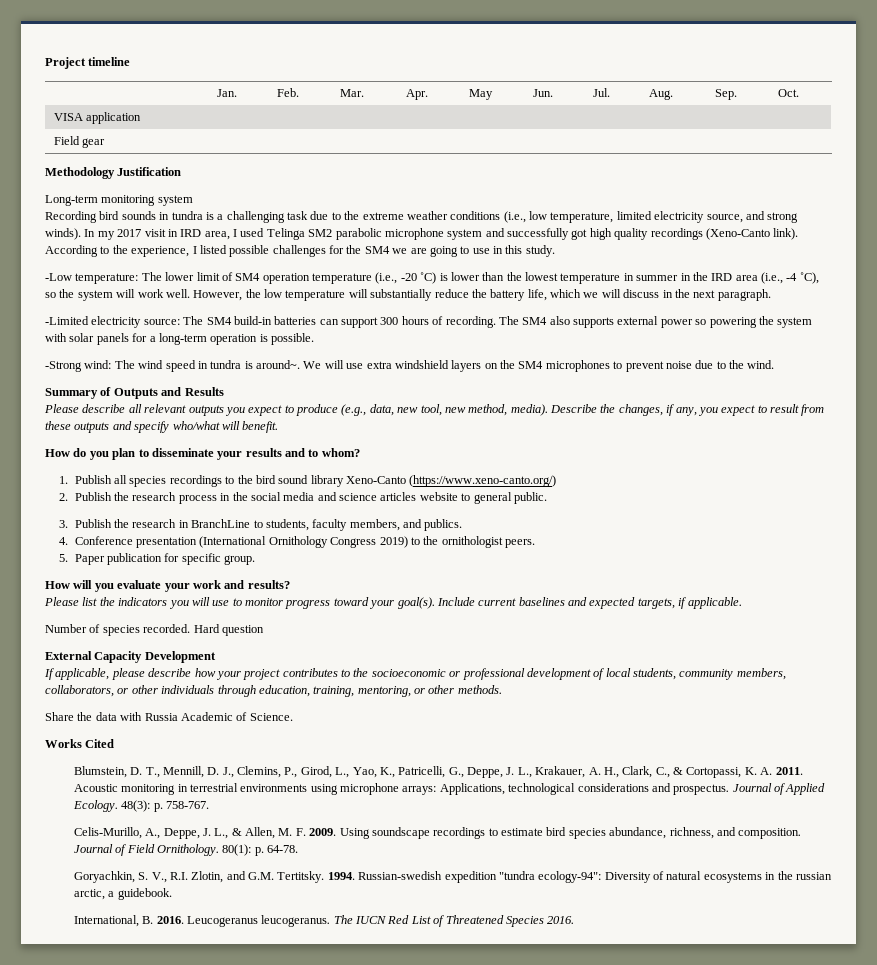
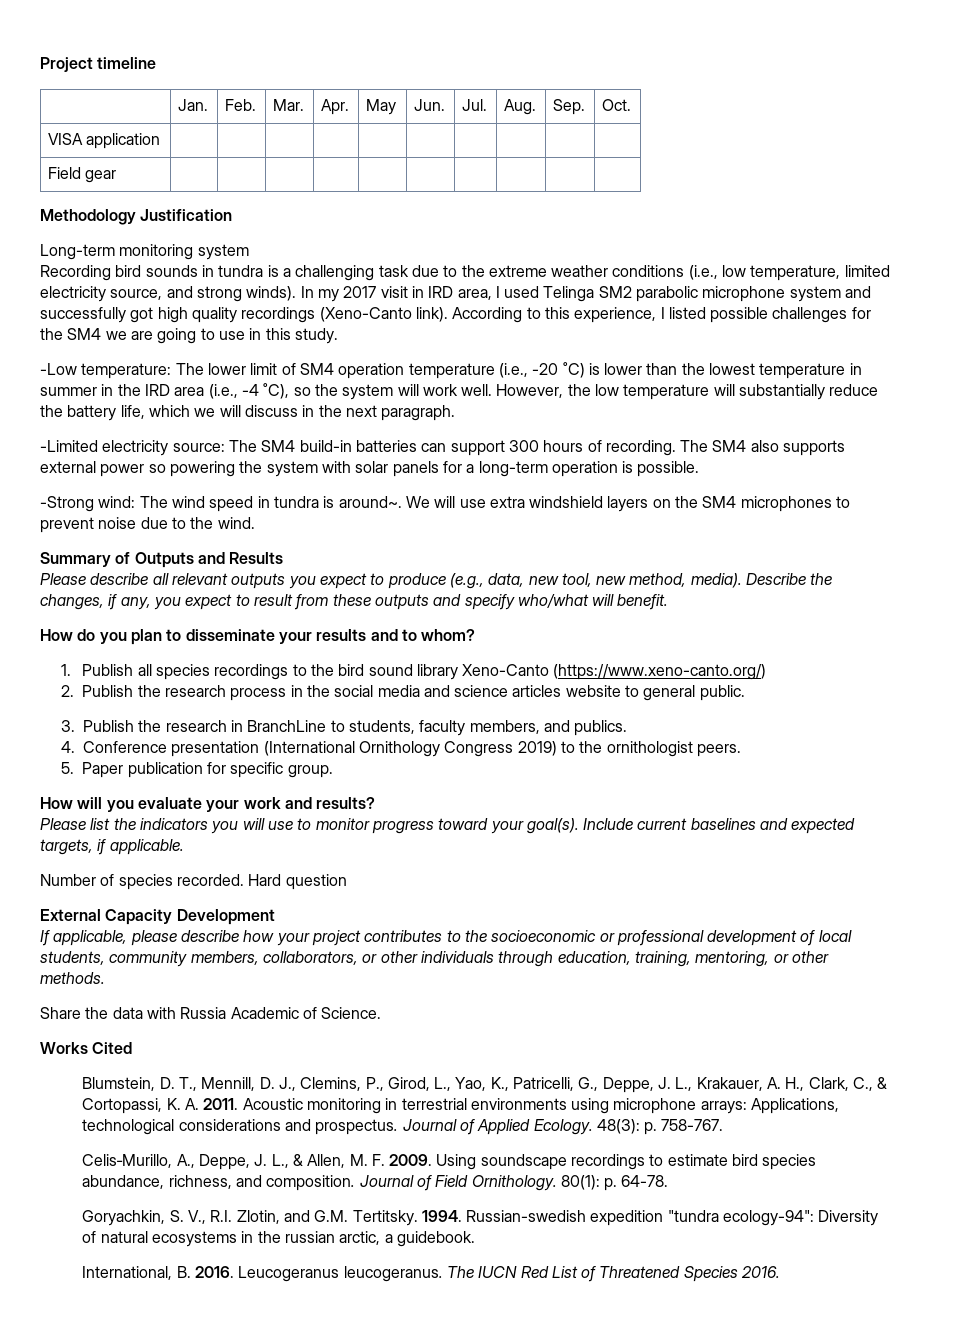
[112,245,128,254] the -> [544,307,570,319] this

